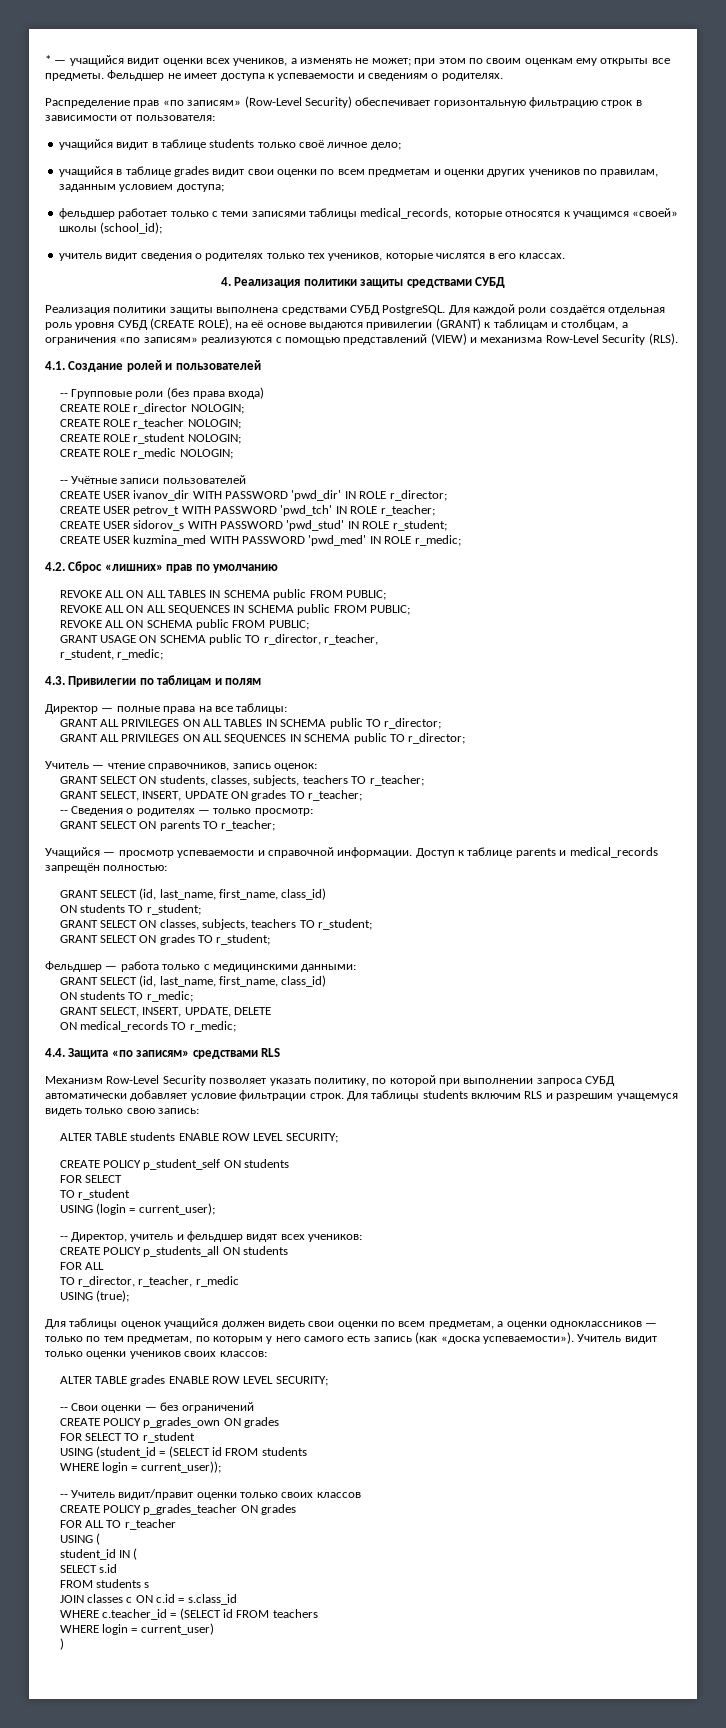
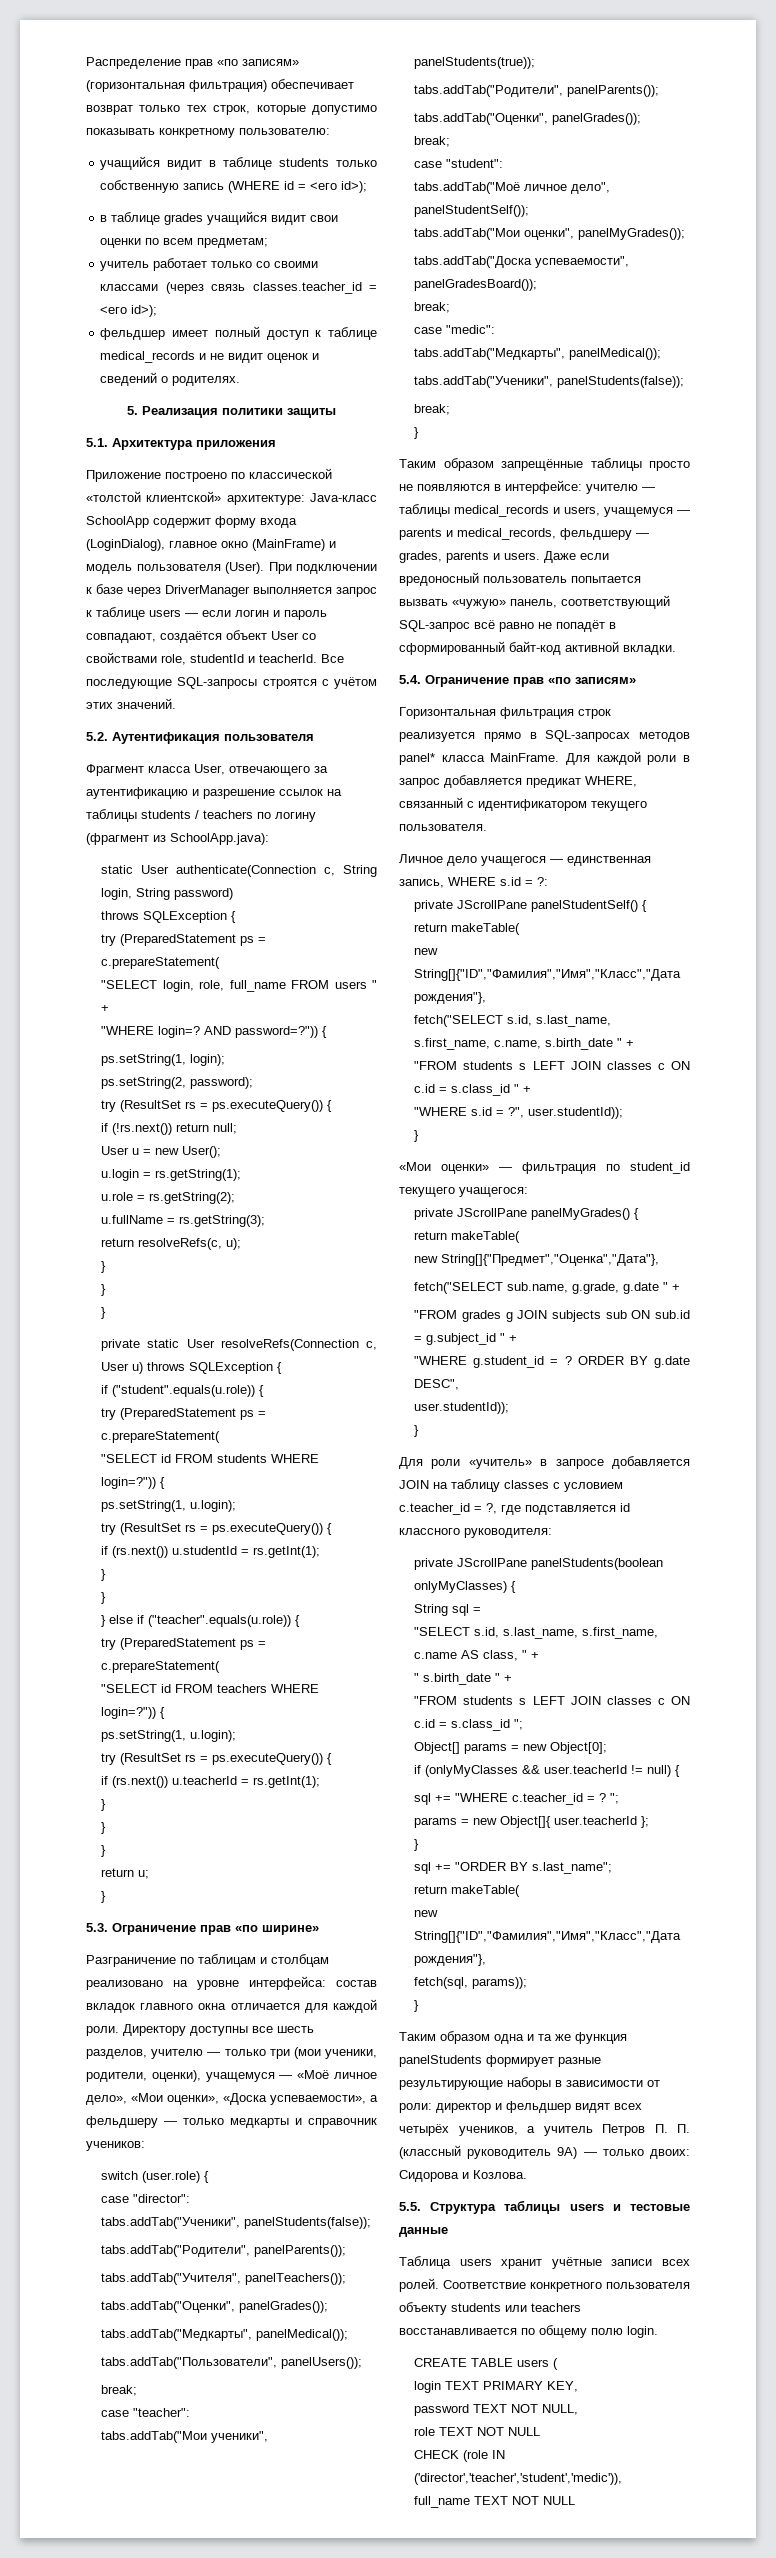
[45,55,670,66] [45,70,503,81] [45,96,642,108] [45,115,215,121] * — учащийся видит оценки всех учеников, а изменять не может; при этом по своим оценкам ему открыты все предметы. Фельдшер не имеет доступа к успеваемости и сведениям о родителях. // Распределение прав «по записям» (Row-Level Security) обеспечивает горизонтальную фильтрацию строк в зависимости от пользователя: -> [86,57,299,69] [86,79,354,92] [86,105,377,115] [86,128,330,138] Распределение прав «по записям» (горизонтальная фильтрация) обеспечивает возврат только тех строк, которые допустимо показывать конкретному пользователю:
[299,140,401,150] [58,166,113,177] своё личное дело; // учащийся -> [100,180,368,193] собственную запись (WHERE id = <его id>); //
(209, 171) none -> [207,211,268,225] учащийся
[368,169,659,177] [58,184,224,192] [58,208,679,219] [58,222,163,234] [58,253,566,261] [221,277,505,288] [45,304,666,315] [45,318,628,330] [45,333,678,345] [45,360,261,372] [59,387,265,399] [59,403,244,414] [59,418,241,429] [59,433,241,444] [59,448,233,459] [59,475,246,484] [59,490,447,501] [59,505,435,516] [59,520,447,531] [59,535,461,546] [45,561,278,573] [59,589,386,600] [59,604,410,615] [59,619,309,630] [59,634,379,645] [59,649,163,660] [45,675,261,687] [45,703,288,714] [59,718,442,729] [59,733,466,744] [45,761,317,771] [59,775,424,786] [59,790,363,801] [59,806,313,816] [59,820,276,831] [45,847,658,858] [45,863,168,873] [59,888,327,900] [59,904,201,915] [59,919,373,930] [59,934,271,945] [45,961,357,972] [59,975,327,987] [59,991,193,1002] [59,1007,272,1017] [59,1021,236,1032] [45,1048,280,1059] [45,1075,616,1086] [45,1090,678,1101] [45,1108,200,1116] [59,1132,338,1143] [59,1159,290,1170] [59,1175,122,1183] [59,1189,130,1200] [59,1203,215,1215] [59,1231,363,1242] [59,1246,289,1257] [59,1262,104,1270] [59,1276,239,1287] [59,1290,129,1302] [45,1318,658,1329] [45,1332,657,1344] [45,1351,267,1359] [59,1375,328,1386] [59,1402,255,1413] [59,1417,280,1428] [59,1432,195,1443] [59,1446,307,1458] [59,1461,221,1473] [59,1489,361,1500] [59,1504,297,1515] [59,1519,176,1530] [59,1533,100,1545] [59,1548,138,1560] [59,1564,117,1573] [59,1579,150,1588] [59,1594,237,1605] [59,1608,318,1620] [59,1623,214,1635] [59,1638,64,1650] предметам и оценки других учеников по правилам, заданным условием доступа; // фельдшер работает только с теми записями таблицы medical_records, которые относятся к учащимся «своей» школы (school_id); // учитель видит сведения о родителях только тех учеников, которые числятся в его классах. // 4. Реализация политики защиты средствами СУБД // Реализация политики защиты выполнена средствами СУБД PostgreSQL. Для каждой роли создаётся отдельная роль уровня СУБД (CREATE ROLE), на её основе выдаются привилегии (GRANT) к таблицам и столбцам, а ограничения «по записям» реализуются с помощью представлений (VIEW) и механизма Row-Level Security (RLS). // 4.1. Создание ролей и пользователей // -- Групповые роли (без права входа) // CREATE ROLE r_director NOLOGIN; // CREATE ROLE r_teacher NOLOGIN; // CREATE ROLE r_student NOLOGIN; // CREATE ROLE r_medic NOLOGIN; // -- Учётные записи пользователей // CREATE USER ivanov_dir WITH PASSWORD 'pwd_dir' IN ROLE r_director; // CREATE USER petrov_t WITH PASSWORD 'pwd_tch' IN ROLE r_teacher; // CREATE USER sidorov_s WITH PASSWORD 'pwd_stud' IN ROLE r_student; // CREATE USER kuzmina_med WITH PASSWORD 'pwd_med' IN ROLE r_medic; // 4.2. Сброс «лишних» прав по умолчанию // REVOKE ALL ON ALL TABLES IN SCHEMA public FROM PUBLIC; // REVOKE ALL ON ALL SEQUENCES IN SCHEMA public FROM PUBLIC; // REVOKE ALL ON SCHEMA public FROM PUBLIC; // GRANT USAGE ON SCHEMA public TO r_director, r_teacher, // r_student, r_medic; // 4.3. Привилегии по таблицам и полям // Директор — полные права на все таблицы: // GRANT ALL PRIVILEGES ON ALL TABLES IN SCHEMA public TO r_director; // GRANT ALL PRIVILEGES ON ALL SEQUENCES IN SCHEMA public TO r_director; // Учитель — чтение справочников, запись оценок: // GRANT SELECT ON students, classes, subjects, teachers TO r_teacher; // GRANT SELECT, INSERT, UPDATE ON grades TO r_teacher; // -- Сведения о родителях — только просмотр: // GRANT SELECT ON parents TO r_teacher; // Учащийся — просмотр успеваемости и справочной информации. Доступ к таблице parents и medical_records запрещён полностью: // GRANT SELECT (id, last_name, first_name, class_id) // ON students TO r_student; // GRANT SELECT ON classes, subjects, teachers TO r_student; // GRANT SELECT ON grades TO r_student; // Фельдшер — работа только с медицинскими данными: // GRANT SELECT (id, last_name, first_name, class_id) // ON students TO r_medic; // GRANT SELECT, INSERT, UPDATE, DELETE // ON medical_records TO r_medic; // 4.4. Защита «по записям» средствами RLS // Механизм Row-Level Security позволяет указать политику, по которой при выполнении запроса СУБД автоматически добавляет условие фильтрации строк. Для таблицы students включим RLS и разрешим учащемуся видеть только свою запись: // ALTER TABLE students ENABLE ROW LEVEL SECURITY; // CREATE POLICY p_student_self ON students // FOR SELECT // TO r_student // USING (login = current_user); // -- Директор, учитель и фельдшер видят всех учеников: // CREATE POLICY p_students_all ON students // FOR ALL // TO r_director, r_teacher, r_medic // USING (true); // Для таблицы оценок учащийся должен видеть свои оценки по всем предметам, а оценки одноклассников — только по тем предметам, по которым у него самого есть запись (как «доска успеваемости»). Учитель видит только оценки учеников своих классов: // ALTER TABLE grades ENABLE ROW LEVEL SECURITY; // -- Свои оценки — без ограничений // CREATE POLICY p_grades_own ON grades // FOR SELECT TO r_student // USING (student_id = (SELECT id FROM students // WHERE login = current_user)); // -- Учитель видит/правит оценки только своих классов // CREATE POLICY p_grades_teacher ON grades // FOR ALL TO r_teacher // USING ( // student_id IN ( // SELECT s.id // FROM students s // JOIN classes c ON c.id = s.class_id // WHERE c.teacher_id = (SELECT id FROM teachers // WHERE login = current_user) // ) -> [197,238,269,248] [100,258,319,271] [100,282,377,294] [100,305,158,317] [100,326,377,340] [100,351,320,363] [100,372,241,386] [127,406,336,418] [86,438,276,450] [86,468,332,482] [86,491,377,505] [86,516,297,528] [86,539,336,551] [86,562,377,574] [86,584,377,597] [86,607,327,620] [86,630,316,643] [86,652,344,665] [86,677,377,689] [86,698,176,709] [86,732,314,744] [86,764,328,776] [86,787,342,799] [86,809,316,822] [86,833,269,845] [101,865,377,877] [101,888,234,900] [101,911,237,923] [101,934,267,946] [101,957,221,969] [101,980,377,992] [101,1005,110,1012] [101,1026,328,1038] [101,1054,226,1066] [101,1077,254,1089] [101,1100,333,1112] [101,1123,238,1135] [101,1146,222,1158] [101,1169,242,1181] [101,1192,236,1204] [101,1215,266,1227] [101,1238,242,1250] [101,1261,107,1273] [101,1284,107,1296] [101,1307,107,1319] [101,1339,377,1351] [101,1362,283,1374] [101,1385,265,1397] [101,1408,267,1420] [101,1431,221,1443] [101,1454,320,1463] [101,1477,166,1489] [101,1500,237,1512] [101,1523,333,1535] [101,1546,321,1558] [101,1569,107,1581] [101,1592,107,1604] [101,1615,301,1627] [101,1638,267,1650] [101,1661,221,1673] [101,1684,320,1693] [101,1707,166,1719] [101,1730,237,1742] [101,1753,333,1765] [101,1776,321,1788] [101,1799,107,1811] [101,1822,107,1834] [101,1845,107,1857] [101,1868,150,1879] [101,1891,107,1903] [86,1923,319,1935] [86,1954,329,1967] [86,1976,377,1990] [86,1999,377,2013] [86,2024,314,2036] [86,2047,377,2059] [86,2070,377,2082] [86,2093,378,2105] [86,2116,377,2128] [86,2141,145,2151] [101,2171,210,2183] [101,2194,191,2203] [101,2217,372,2229] [101,2245,347,2257] [101,2273,347,2285] [101,2301,329,2313] [101,2329,349,2341] [101,2357,363,2369] [101,2385,138,2396] [101,2408,191,2417] [101,2431,269,2443] [414,57,536,69] [414,85,660,97] [414,113,642,125] [414,136,451,147] [414,159,504,168] [414,182,611,194] [414,205,530,217] [414,228,686,240] [414,256,630,268] [414,279,538,291] [414,302,451,313] [414,325,496,334] [414,348,662,360] [414,376,685,388] [414,404,451,415] [414,427,420,439] [399,458,690,471] [399,480,655,494] [399,504,690,517] [399,528,649,540] [399,551,609,563] [399,572,641,586] [399,595,670,609] [399,620,616,632] [399,641,676,655] [399,675,636,687] [399,707,611,719] [399,730,690,742] [399,751,690,765] [399,775,637,788] [399,797,647,811] [399,824,487,831] [399,854,651,866] [399,877,548,888] [414,900,648,912] [414,923,521,935] [414,948,439,955] [414,969,682,981] [414,992,487,1004] [414,1015,612,1027] [414,1038,635,1050] [414,1061,690,1070] [414,1084,532,1096] [414,1107,624,1119] [414,1130,420,1142] [399,1162,690,1174] [399,1187,528,1197] [414,1208,640,1220] [414,1231,521,1243] [414,1254,660,1266] [414,1282,681,1294] [414,1310,690,1322] [414,1333,518,1345] [414,1356,690,1368] [414,1379,460,1390] [414,1402,510,1414] [414,1425,420,1437] [399,1456,690,1469] [399,1479,623,1492] [399,1503,630,1515] [399,1528,552,1538] [414,1558,664,1570] [414,1581,517,1593] [414,1604,482,1616] [414,1627,659,1639] [414,1650,540,1661] [414,1673,513,1685] [414,1696,690,1705] [414,1719,524,1731] [414,1742,608,1754] [414,1765,681,1777] [414,1793,620,1805] [414,1816,650,1828] [414,1839,420,1851] [414,1862,613,1874] [414,1885,521,1897] [414,1910,439,1917] [414,1931,682,1943] [414,1954,487,1966] [414,1977,528,1989] [414,2000,420,2012] [399,2031,627,2044] [399,2055,601,2067] [399,2077,660,2090] [399,2101,642,2113] [399,2124,690,2136] [399,2145,690,2159] [399,2170,527,2182] [399,2200,690,2214] [399,2227,448,2237] [399,2256,690,2269] [399,2278,690,2292] [399,2302,581,2315] [399,2325,658,2338] [414,2358,559,2370] [414,2381,579,2393] [414,2404,579,2416] [414,2427,541,2436] [414,2450,506,2462] [414,2473,623,2485] [414,2496,576,2508] предметам; // учитель работает только со своими классами (через связь classes.teacher_id = <его id>); // фельдшер имеет полный доступ к таблице medical_records и не видит оценок и сведений о родителях. // 5. Реализация политики защиты // 5.1. Архитектура приложения // Приложение построено по классической «толстой клиентской» архитектуре: Java-класс SchoolApp содержит форму входа (LoginDialog), главное окно (MainFrame) и модель пользователя (User). При подключении к базе через DriverManager выполняется запрос к таблице users — если логин и пароль совпадают, создаётся объект User со свойствами role, studentId и teacherId. Все последующие SQL-запросы строятся с учётом этих значений. // 5.2. Аутентификация пользователя // Фрагмент класса User, отвечающего за аутентификацию и разрешение ссылок на таблицы students / teachers по логину (фрагмент из SchoolApp.java): // static User authenticate(Connection c, String login, String password) // throws SQLException { // try (PreparedStatement ps = c.prepareStatement( // "SELECT login, role, full_name FROM users " + // "WHERE login=? AND password=?")) { // ps.setString(1, login); // ps.setString(2, password); // try (ResultSet rs = ps.executeQuery()) { // if (!rs.next()) return null; // User u = new User(); // u.login = rs.getString(1); // u.role = rs.getString(2); // u.fullName = rs.getString(3); // return resolveRefs(c, u); // } // } // } // private static User resolveRefs(Connection c, User u) throws SQLException { // if ("student".equals(u.role)) { // try (PreparedStatement ps = c.prepareStatement( // "SELECT id FROM students WHERE login=?")) { // ps.setString(1, u.login); // try (ResultSet rs = ps.executeQuery()) { // if (rs.next()) u.studentId = rs.getInt(1); // } // } // } else if ("teacher".equals(u.role)) { // try (PreparedStatement ps = c.prepareStatement( // "SELECT id FROM teachers WHERE login=?")) { // ps.setString(1, u.login); // try (ResultSet rs = ps.executeQuery()) { // if (rs.next()) u.teacherId = rs.getInt(1); // } // } // } // return u; // } // 5.3. Ограничение прав «по ширине» // Разграничение по таблицам и столбцам реализовано на уровне интерфейса: состав вкладок главного окна отличается для каждой роли. Директору доступны все шесть разделов, учителю — только три (мои ученики, родители, оценки), учащемуся — «Моё личное дело», «Мои оценки», «Доска успеваемости», а фельдшеру — только медкарты и справочник учеников: // switch (user.role) { // case "director": // tabs.addTab("Ученики", panelStudents(false)); // tabs.addTab("Родители", panelParents()); // tabs.addTab("Учителя", panelTeachers()); // tabs.addTab("Оценки", panelGrades()); // tabs.addTab("Медкарты", panelMedical()); // tabs.addTab("Пользователи", panelUsers()); // break; // case "teacher": // tabs.addTab("Мои ученики", panelStudents(true)); // tabs.addTab("Родители", panelParents()); // tabs.addTab("Оценки", panelGrades()); // break; // case "student": // tabs.addTab("Моё личное дело", panelStudentSelf()); // tabs.addTab("Мои оценки", panelMyGrades()); // tabs.addTab("Доска успеваемости", panelGradesBoard()); // break; // case "medic": // tabs.addTab("Медкарты", panelMedical()); // tabs.addTab("Ученики", panelStudents(false)); // break; // } // Таким образом запрещённые таблицы просто не появляются в интерфейсе: учителю — таблицы medical_records и users, учащемуся — parents и medical_records, фельдшеру — grades, parents и users. Даже если вредоносный пользователь попытается вызвать «чужую» панель, соответствующий SQL-запрос всё равно не попадёт в сформированный байт-код активной вкладки. // 5.4. Ограничение прав «по записям» // Горизонтальная фильтрация строк реализуется прямо в SQL-запросах методов panel* класса MainFrame. Для каждой роли в запрос добавляется предикат WHERE, связанный с идентификатором текущего пользователя. // Личное дело учащегося — единственная запись, WHERE s.id = ?: // private JScrollPane panelStudentSelf() { // return makeTable( // new String[]{"ID","Фамилия","Имя","Класс","Дата рождения"}, // fetch("SELECT s.id, s.last_name, s.first_name, c.name, s.birth_date " + // "FROM students s LEFT JOIN classes c ON c.id = s.class_id " + // "WHERE s.id = ?", user.studentId)); // } // «Мои оценки» — фильтрация по student_id текущего учащегося: // private JScrollPane panelMyGrades() { // return makeTable( // new String[]{"Предмет","Оценка","Дата"}, // fetch("SELECT sub.name, g.grade, g.date " + // "FROM grades g JOIN subjects sub ON sub.id = g.subject_id " + // "WHERE g.student_id = ? ORDER BY g.date DESC", // user.studentId)); // } // Для роли «учитель» в запросе добавляется JOIN на таблицу classes с условием c.teacher_id = ?, где подставляется id классного руководителя: // private JScrollPane panelStudents(boolean onlyMyClasses) { // String sql = // "SELECT s.id, s.last_name, s.first_name, c.name AS class, " + // " s.birth_date " + // "FROM students s LEFT JOIN classes c ON c.id = s.class_id "; // Object[] params = new Object[0]; // if (onlyMyClasses && user.teacherId != null) { // sql += "WHERE c.teacher_id = ? "; // params = new Object[]{ user.teacherId }; // } // sql += "ORDER BY s.last_name"; // return makeTable( // new String[]{"ID","Фамилия","Имя","Класс","Дата рождения"}, // fetch(sql, params)); // } // Таким образом одна и та же функция panelStudents формирует разные результирующие наборы в зависимости от роли: директор и фельдшер видят всех четырёх учеников, а учитель Петров П. П. (классный руководитель 9А) — только двоих: Сидорова и Козлова. // 5.5. Структура таблицы users и тестовые данные // Таблица users хранит учётные записи всех ролей. Соответствие конкретного пользователя объекту students или teachers восстанавливается по общему полю login. // CREATE TABLE users ( // login TEXT PRIMARY KEY, // password TEXT NOT NULL, // role TEXT NOT NULL // CHECK (role IN ('director','teacher','student','medic')), // full_name TEXT NOT NULL

